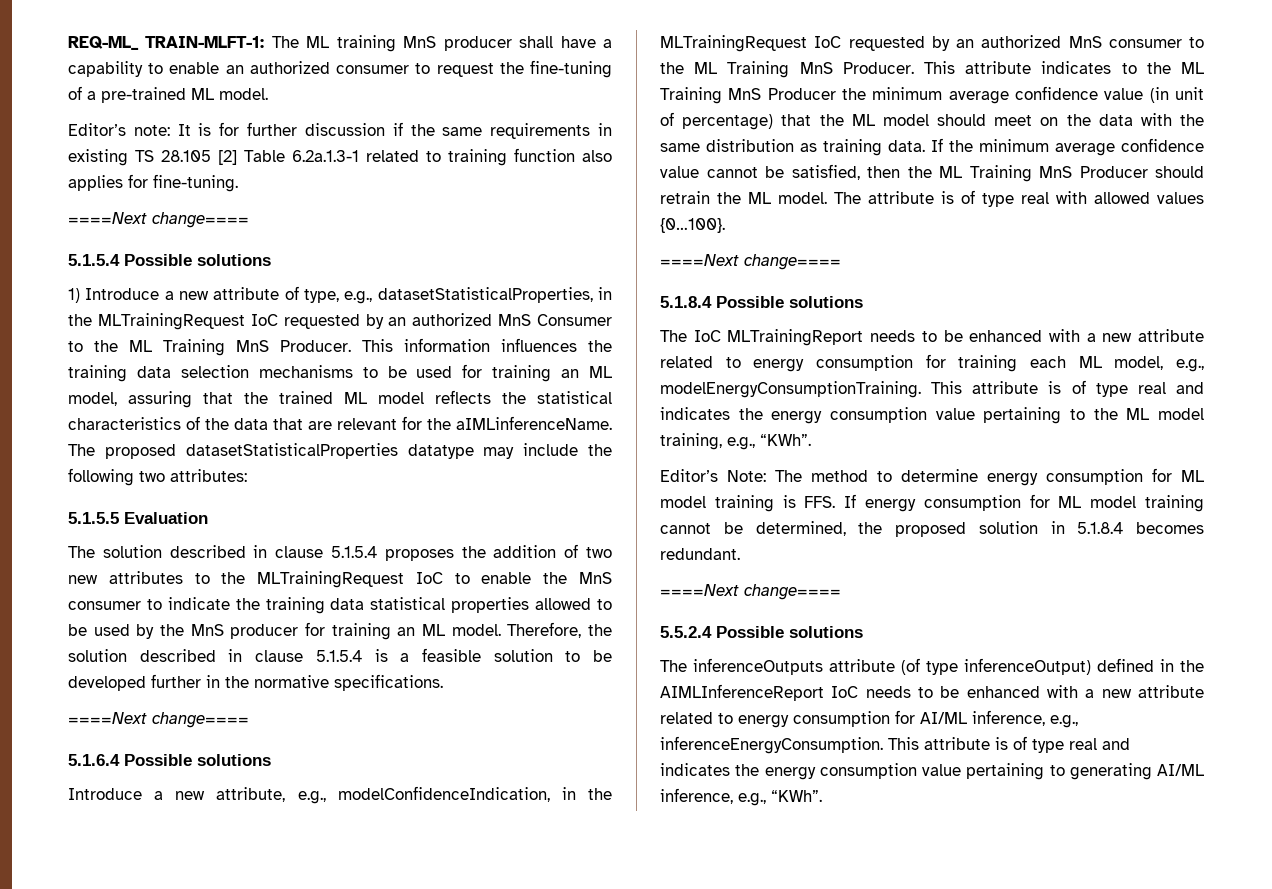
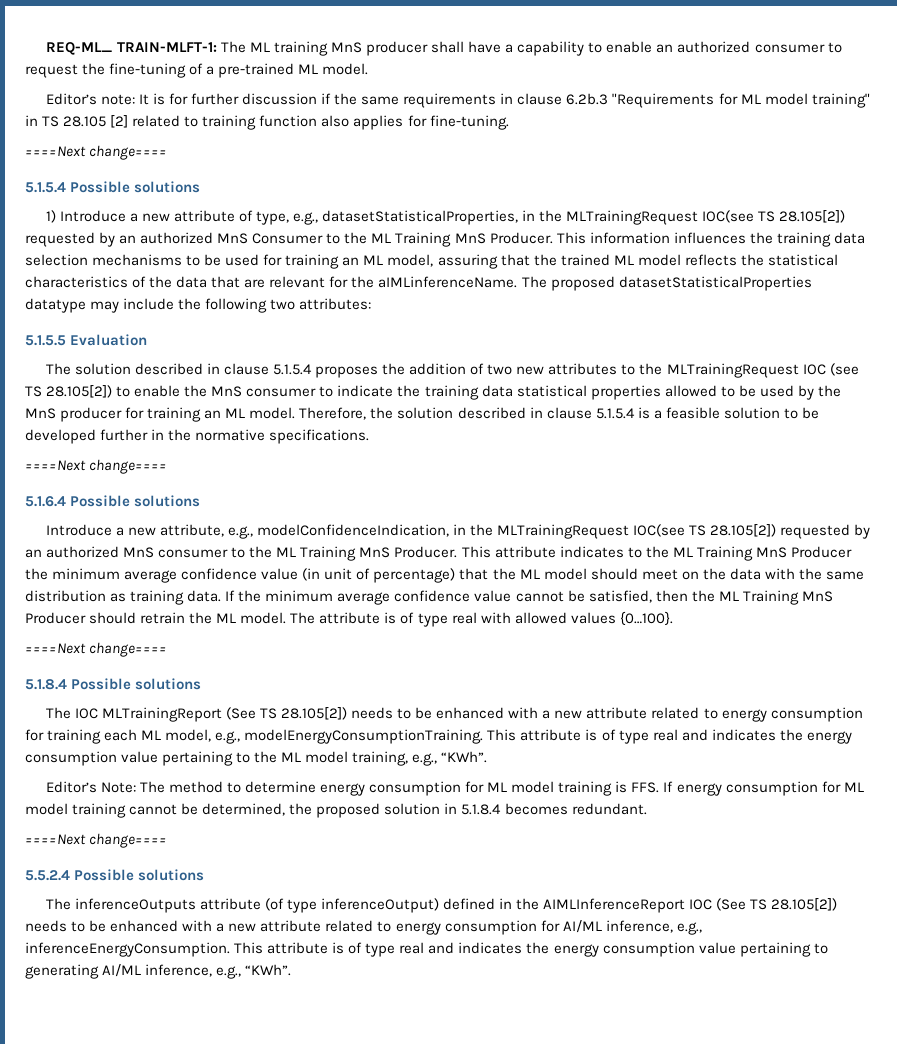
[68,149,128,166] existing -> [517,93,870,108] [25,115,38,126] clause 6.2b.3 "Requirements for ML model training" in
[244,150,359,162] Table 6.2a.1.3-1 -> (129, 121) none
[250,314,278,326] IoC -> [702,210,846,223] IOC(see TS 28.105[2])
[415,572,443,584] IoC -> [802,363,859,376] [25,385,113,398] IOC (see TS 28.105[2])
[814,36,842,48] IoC -> [633,524,777,537] IOC(see TS 28.105[2])
[693,329,864,346] IoC MLTrainingReport -> [74,707,348,722] IOC MLTrainingReport (See TS 28.105[2])
[831,686,859,698] IoC -> [689,898,838,911] IOC (See TS 28.105[2])

